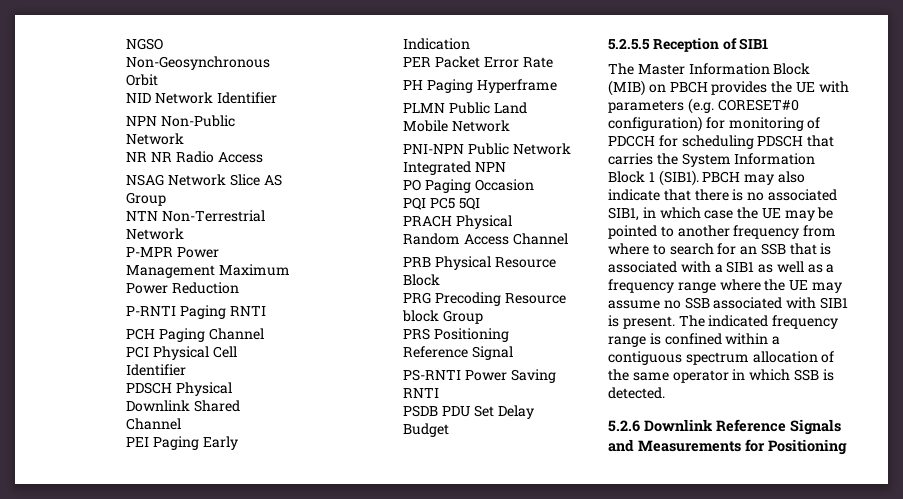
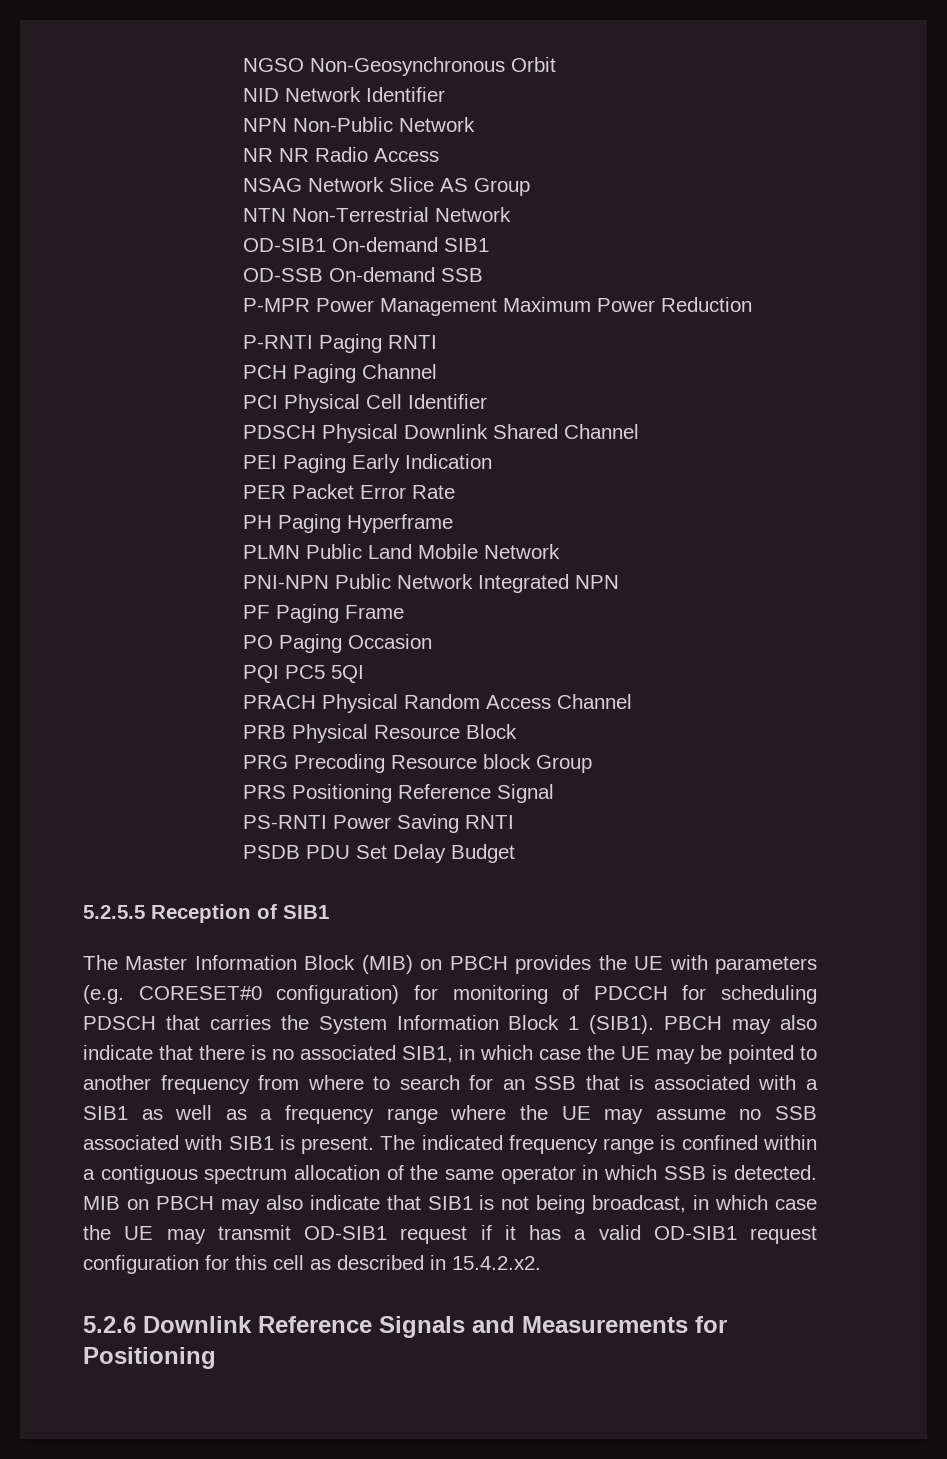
(185, 234) none -> [243,237,490,252] [243,267,484,282] // OD-SIB1 On-demand SIB1 // OD-SSB On-demand SSB
(507, 167) none -> [243,604,405,623] // PF Paging Frame
(665, 393) none -> [83,1195,818,1214] [83,1225,817,1244] [83,1255,541,1274] MIB on PBCH may also indicate that SIB1 is not being broadcast, in which case the UE may transmit OD-SIB1 request if it has a valid OD-SIB1 request configuration for this cell as described in 15.4.2.x2.

